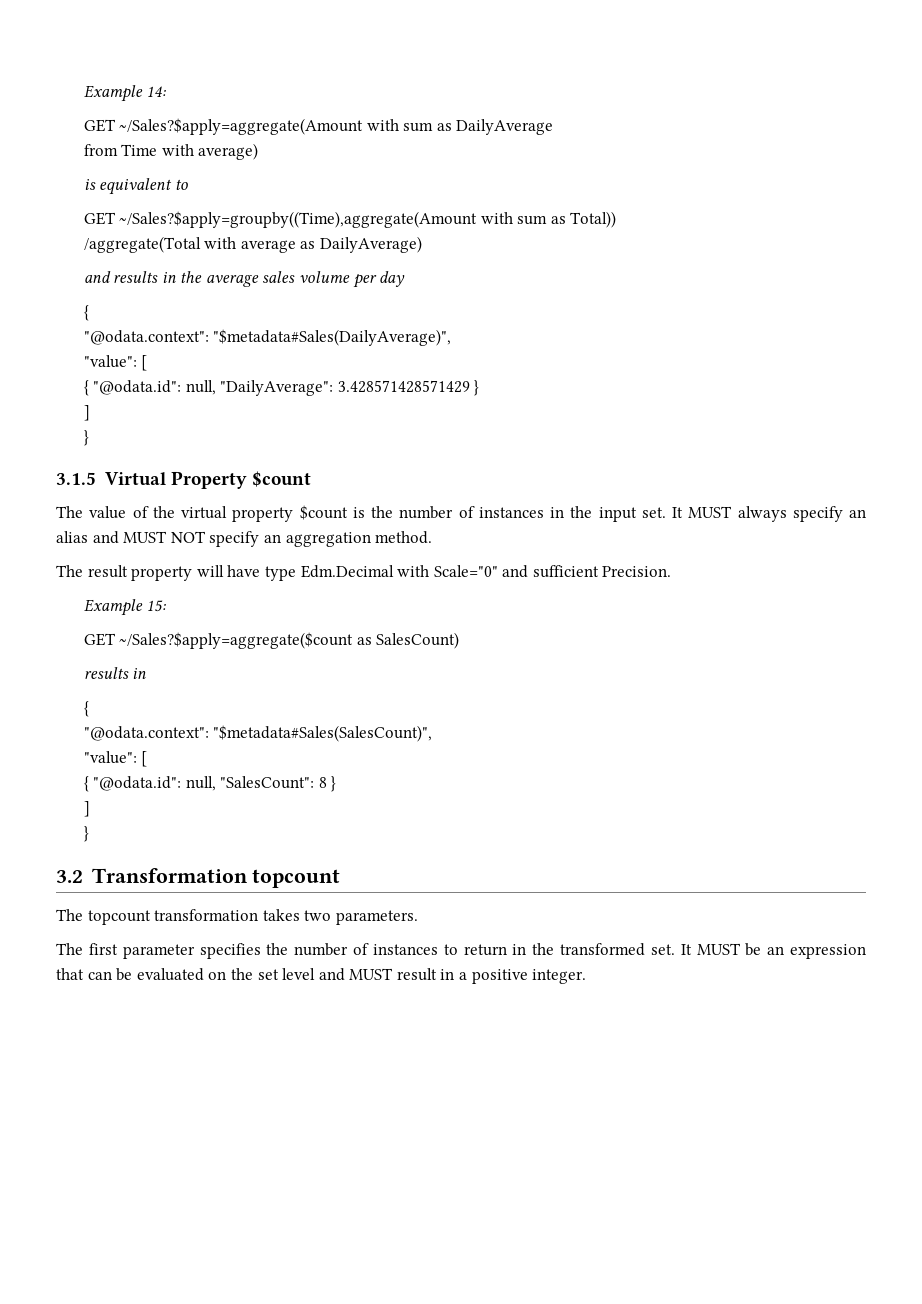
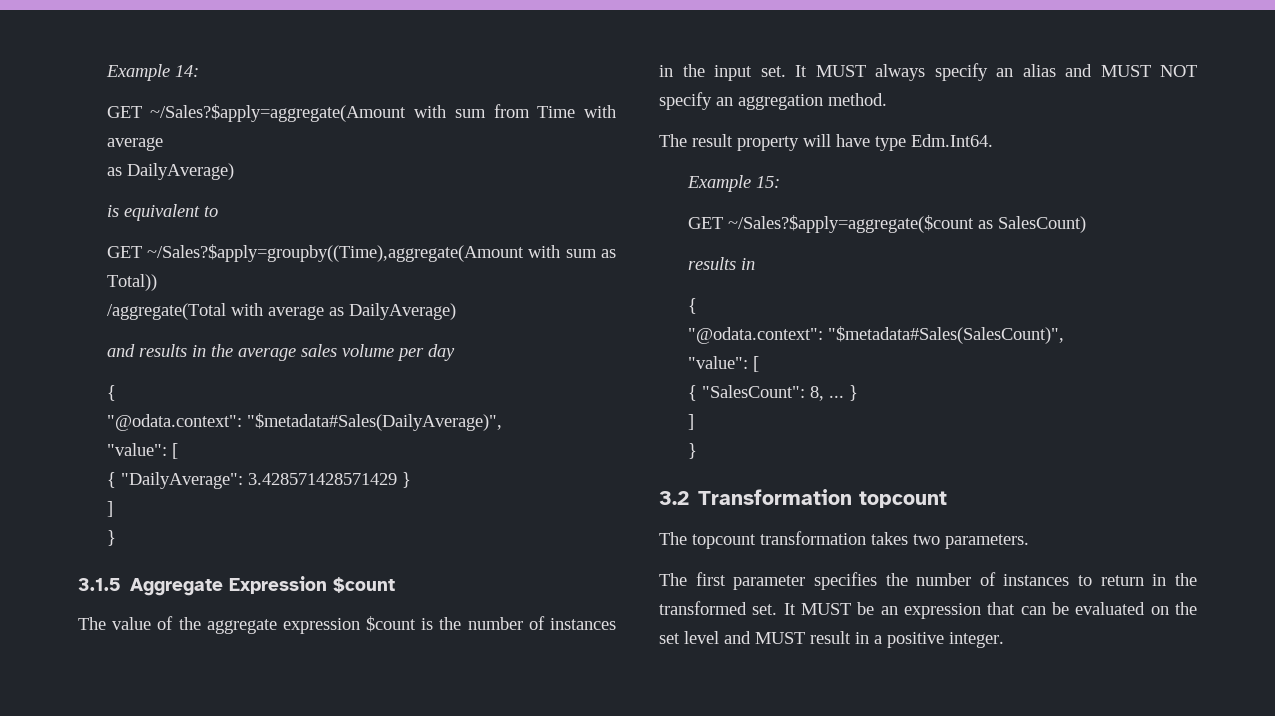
[436,119,554,135] as DailyAverage // -> (486, 113) none
[198,143,259,160] average) -> [106,137,163,151] [106,163,234,180] average // as DailyAverage)
[93,380,216,395] "@odata.id": null, -> (116, 480) none
[104,471,247,489] Virtual Property -> [130,576,328,596] Aggregate Expression
[181,506,294,522] virtual property -> [206,618,360,634] aggregate expression
[300,565,672,578] Edm.Decimal with Scale="0" and sufficient Precision. -> [911,134,993,147] Edm.Int64.
[93,776,327,791] "@odata.id": null, "SalesCount": 8 -> [701,385,844,401] "SalesCount": 8, ...

